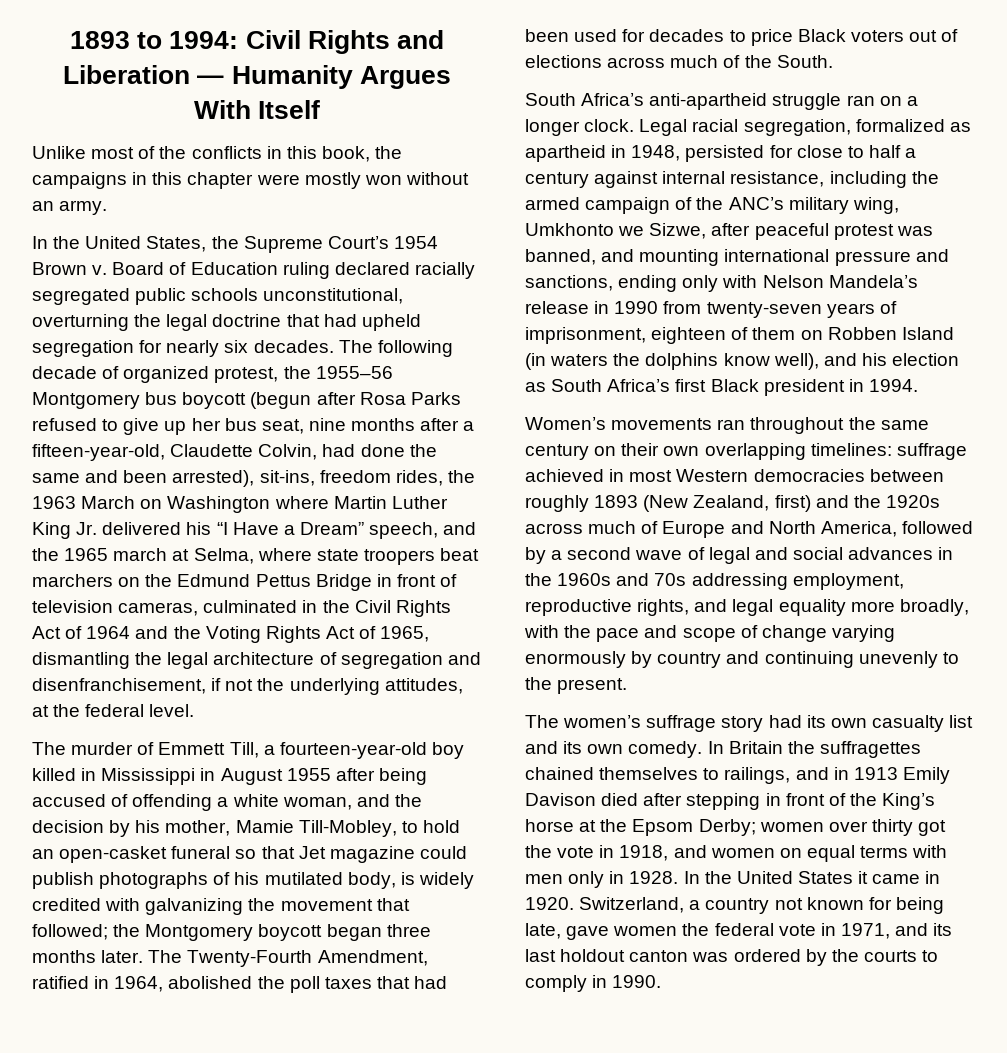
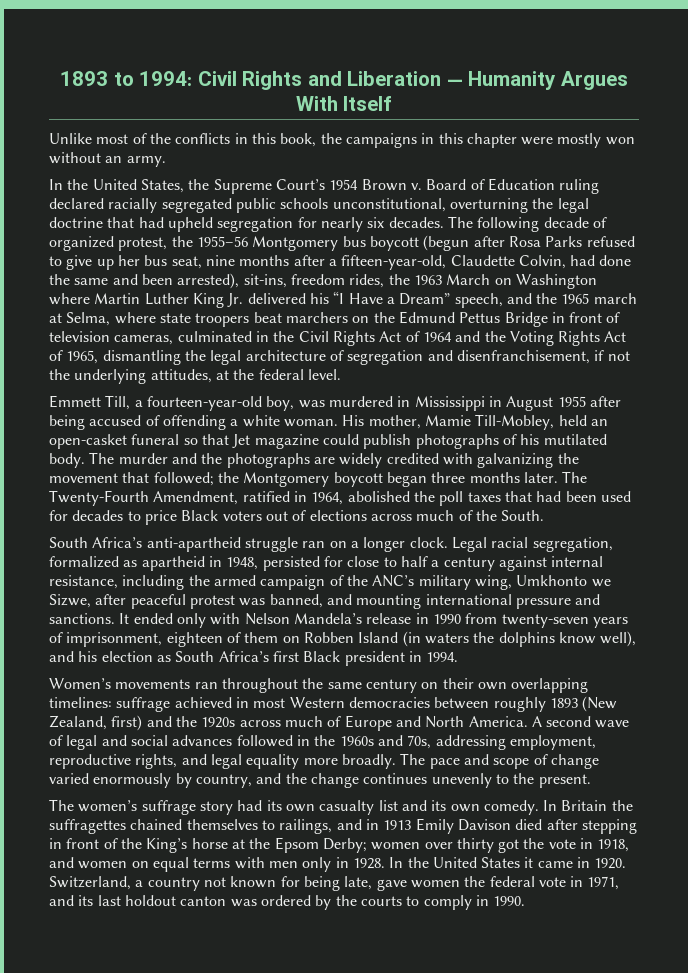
[32,742,155,755] The murder of -> (341, 374) none
[431,742,464,759] [32,768,76,781] boy killed -> [266,396,393,411] boy, was murdered
[282,794,422,810] [32,820,161,837] woman, and the decision by his -> [283,415,365,427] woman. His
[401,820,460,833] to hold -> [558,415,587,426] held
[347,872,415,889] body, is -> [49,452,335,468] body. The murder and the photographs are
[525,275,678,292] sanctions, ending -> [49,613,173,624] sanctions. It ended
[820,521,973,537] [525,547,563,564] America, followed by a -> [468,716,542,727] America. A
(934, 553) none -> [236,735,293,747] followed
[654,573,687,586] 70s -> [407,735,432,749] 70s,
[899,599,969,616] [524,625,592,638] broadly, with the -> [341,753,426,769] broadly. The
[831,625,895,642] varying -> [49,773,89,784] varied
[657,651,854,668] country and continuing -> [195,773,428,788] country, and the change continues

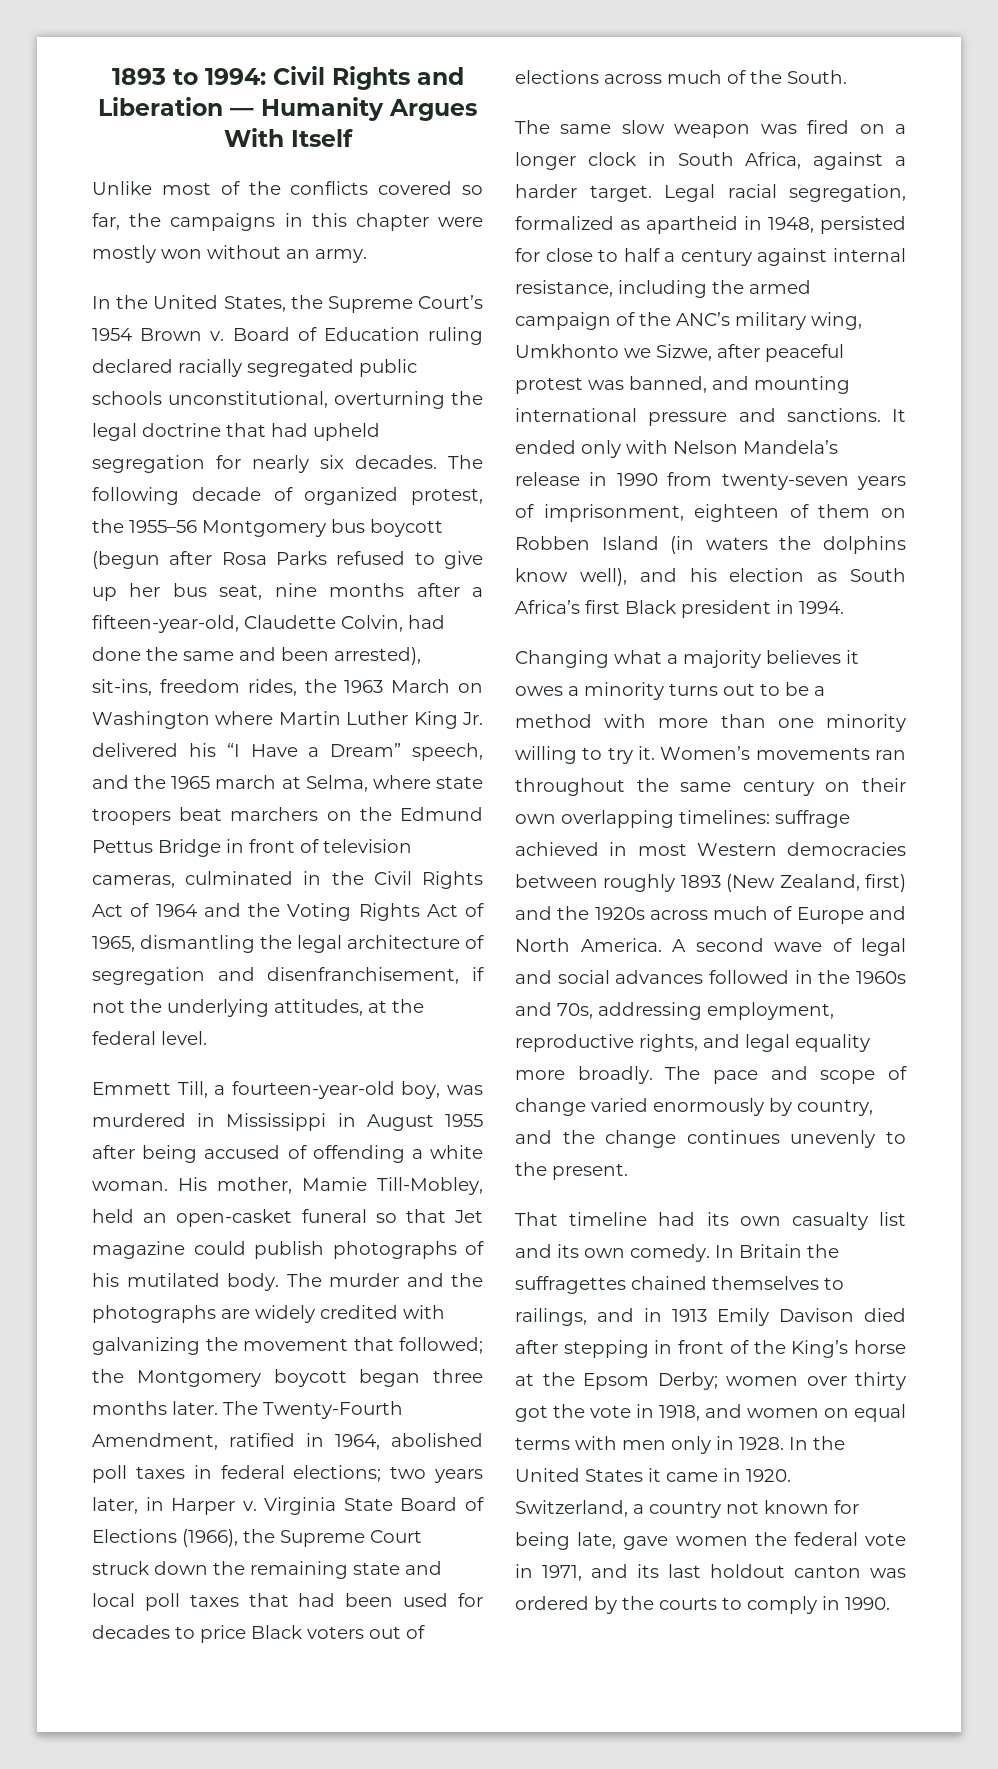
[234,133,317,147] in this book, -> [378,181,483,195] [92,213,120,230] covered so far,
[413,491,435,502] the -> [92,1465,483,1483] [92,1497,484,1515] [92,1529,422,1547] [92,1561,442,1579] [92,1593,135,1607] poll taxes in federal elections; two years later, in Harper v. Virginia State Board of Elections (1966), the Supreme Court struck down the remaining state and local
[49,537,448,552] South Africa’s anti-apartheid struggle ran on a longer clock. -> [515,120,906,138] [515,152,906,170] [515,184,652,202] The same slow weapon was fired on a longer clock in South Africa, against a harder target.
(459, 657) none -> [515,650,859,668] [515,682,825,700] [515,714,906,732] [515,746,655,764] Changing what a majority believes it owes a minority turns out to be a method with more than one minority willing to try it.
[49,799,233,815] The women’s suffrage story -> [515,1212,648,1226] That timeline

